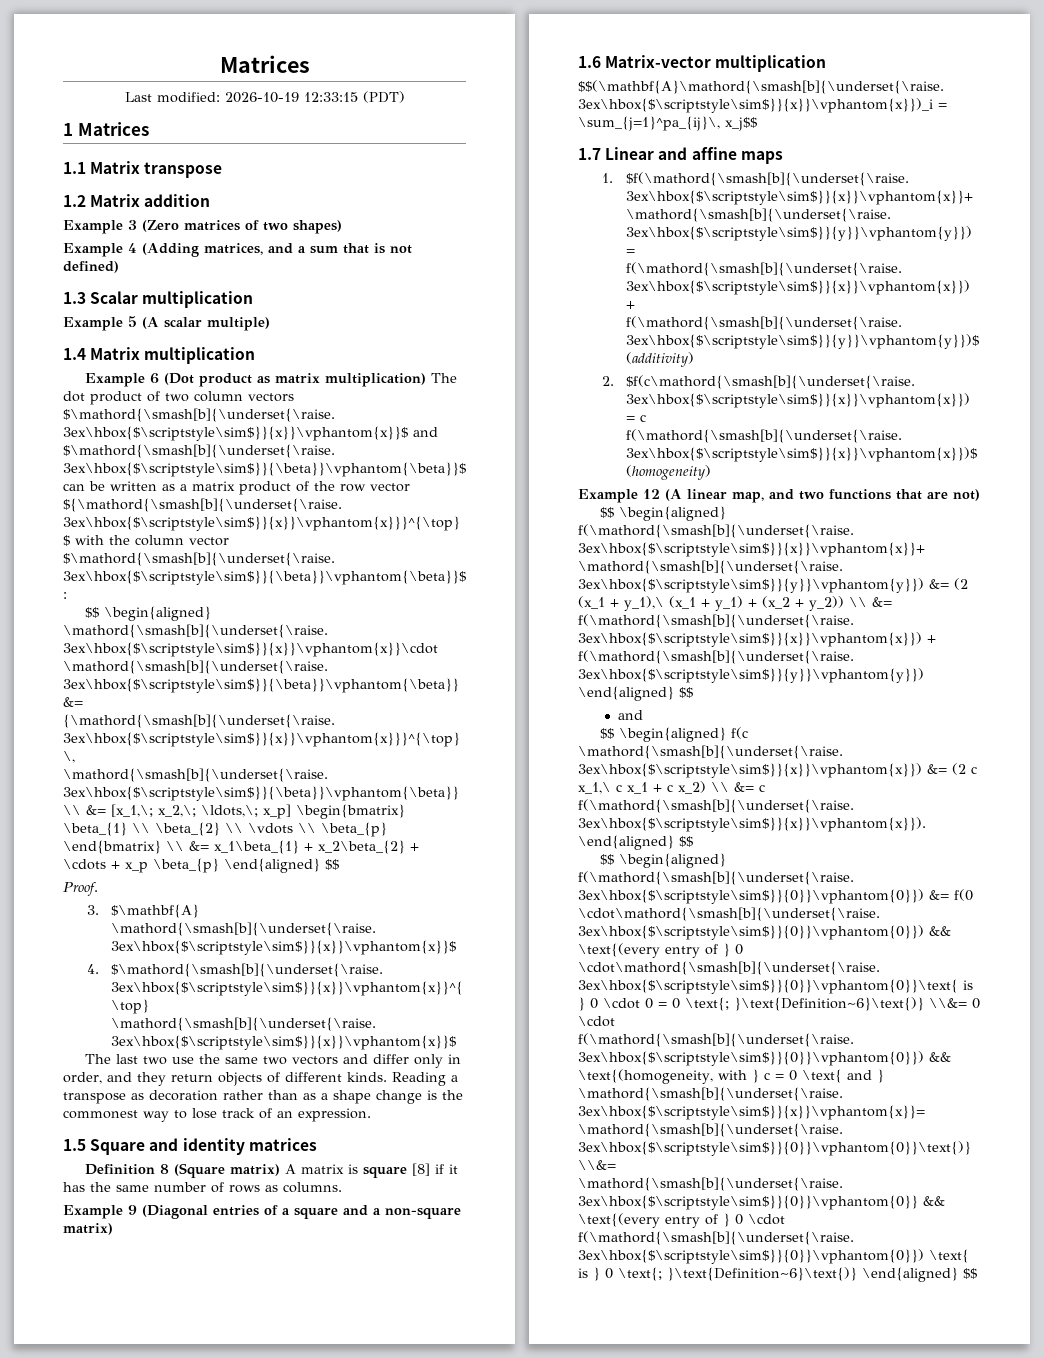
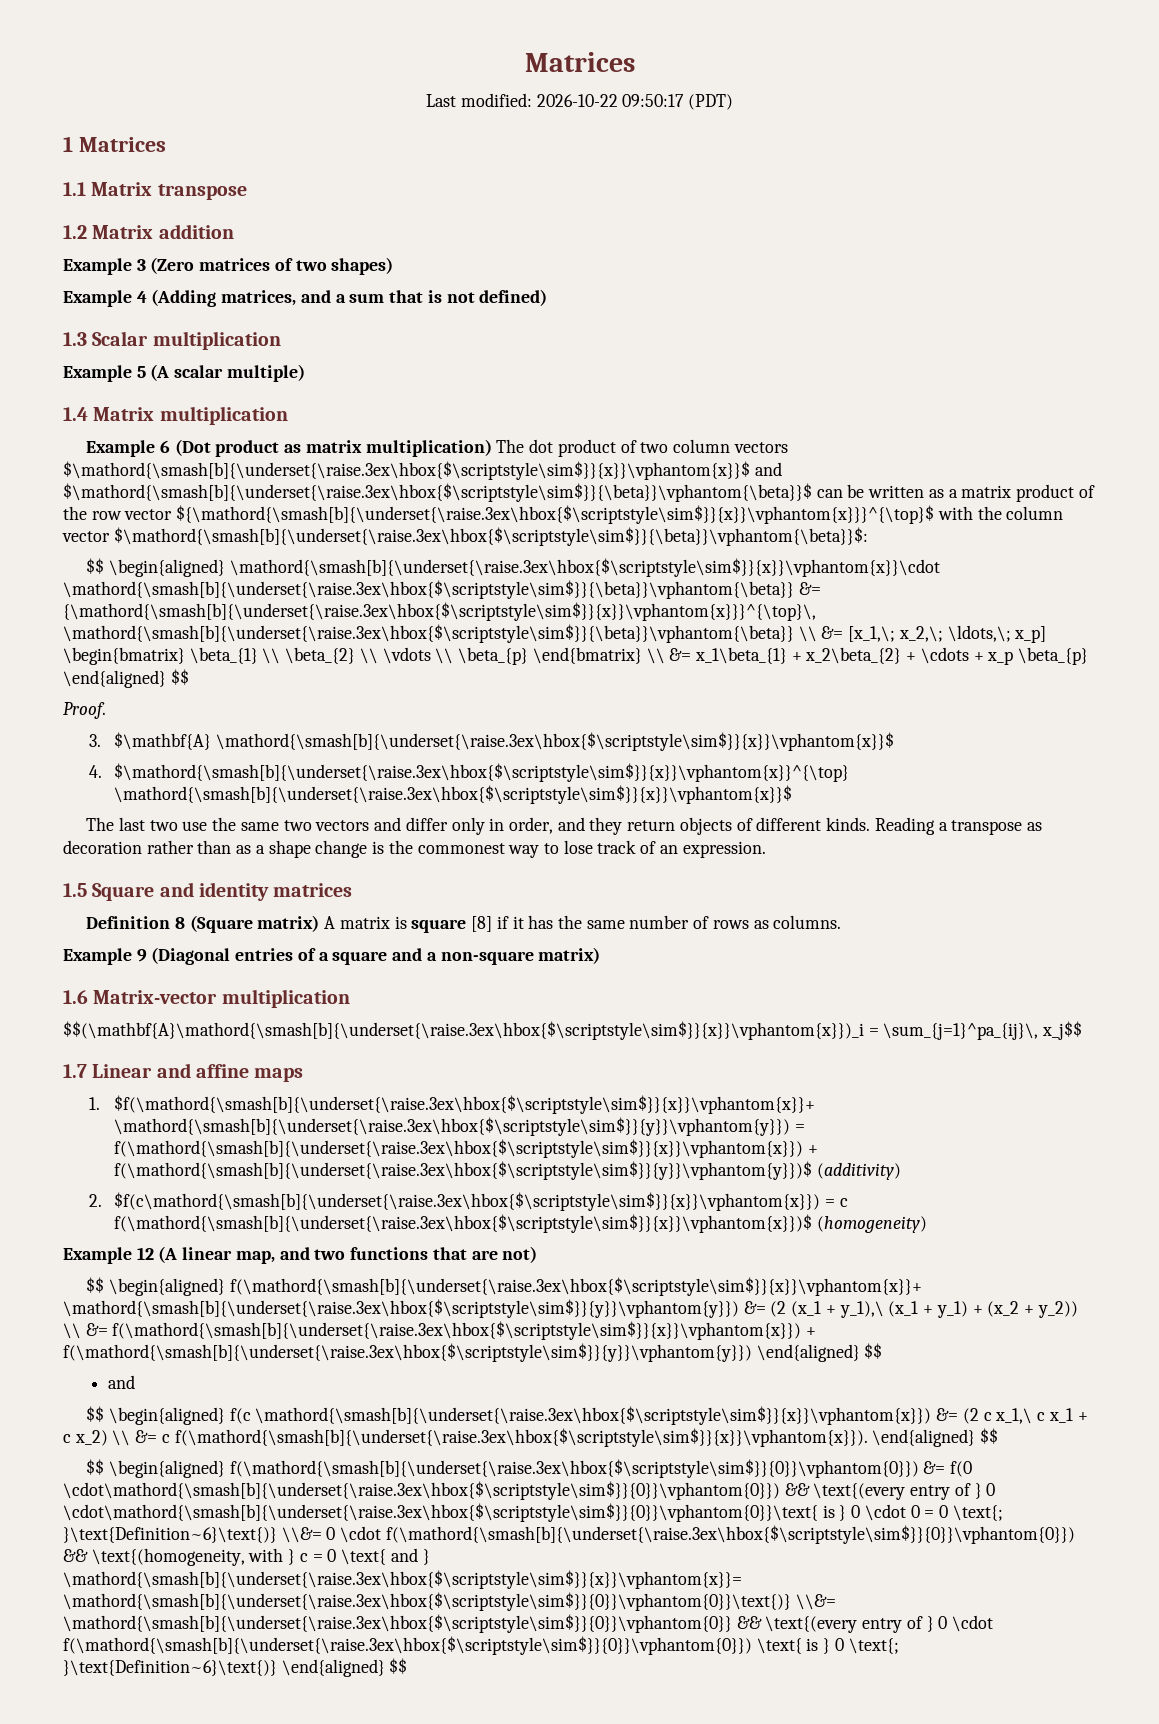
[224,92,358,103] 2026-10-19 12:33:15 -> [536,94,685,107] 2026-10-22 09:50:17

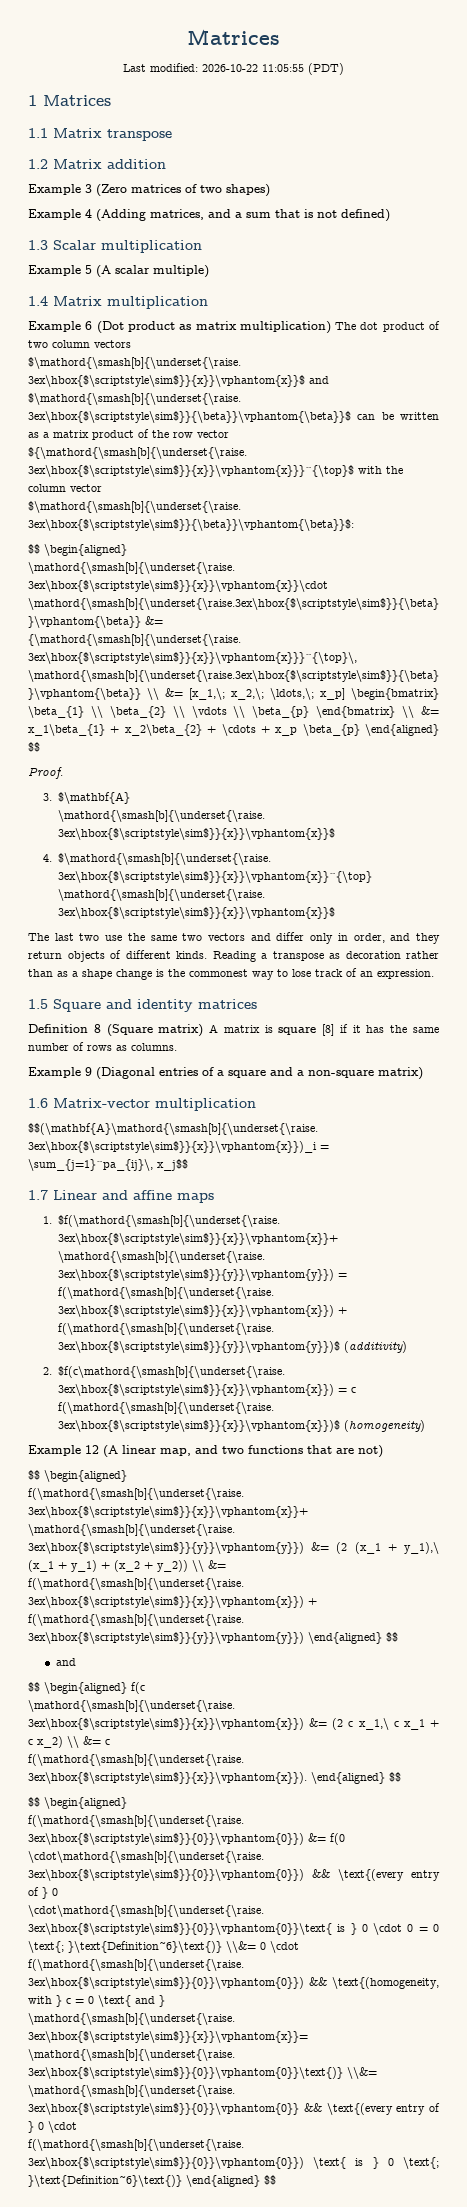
[622,94,685,107] 09:50:17 -> [262,64,304,72] 11:05:55

